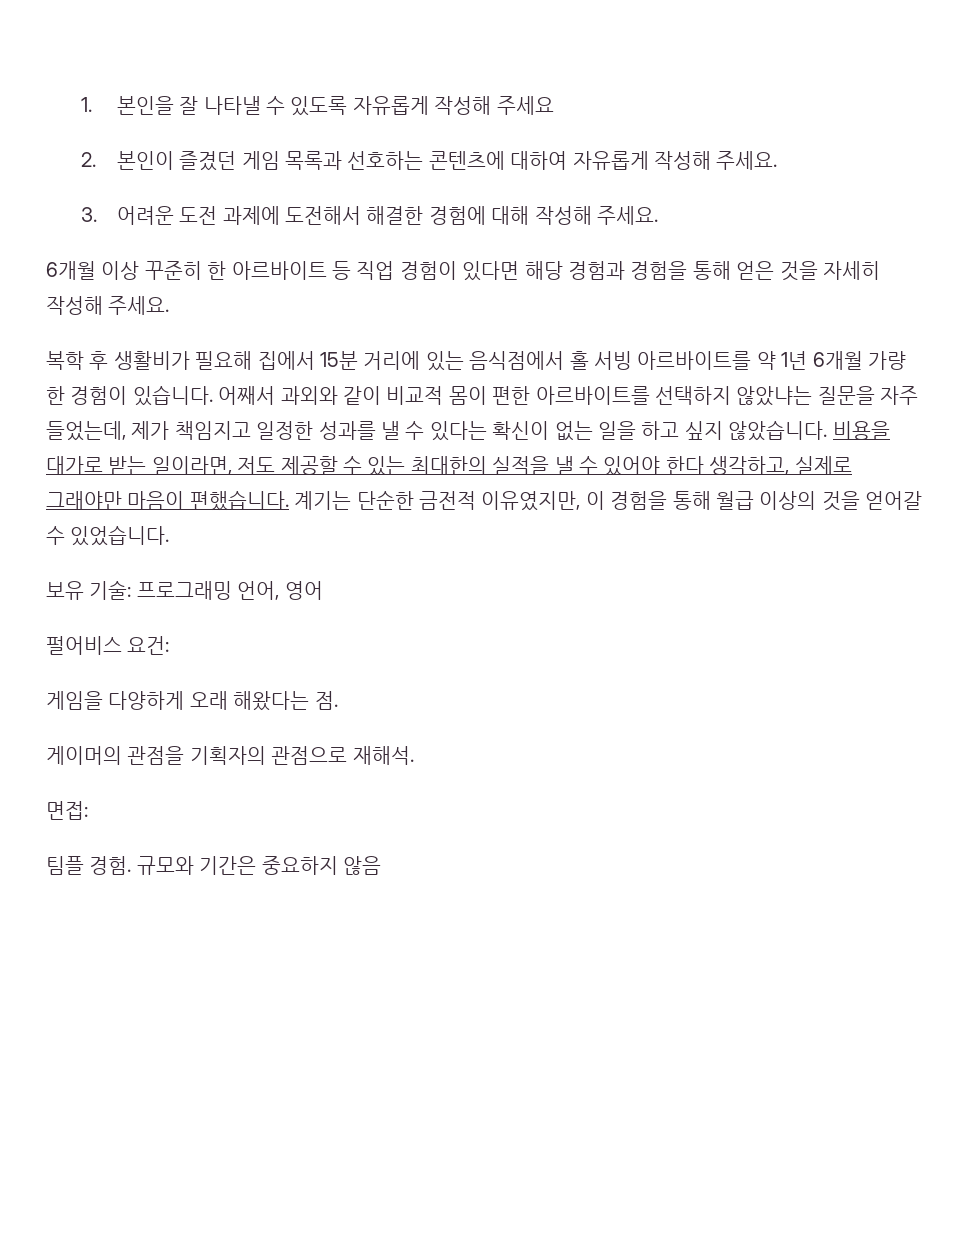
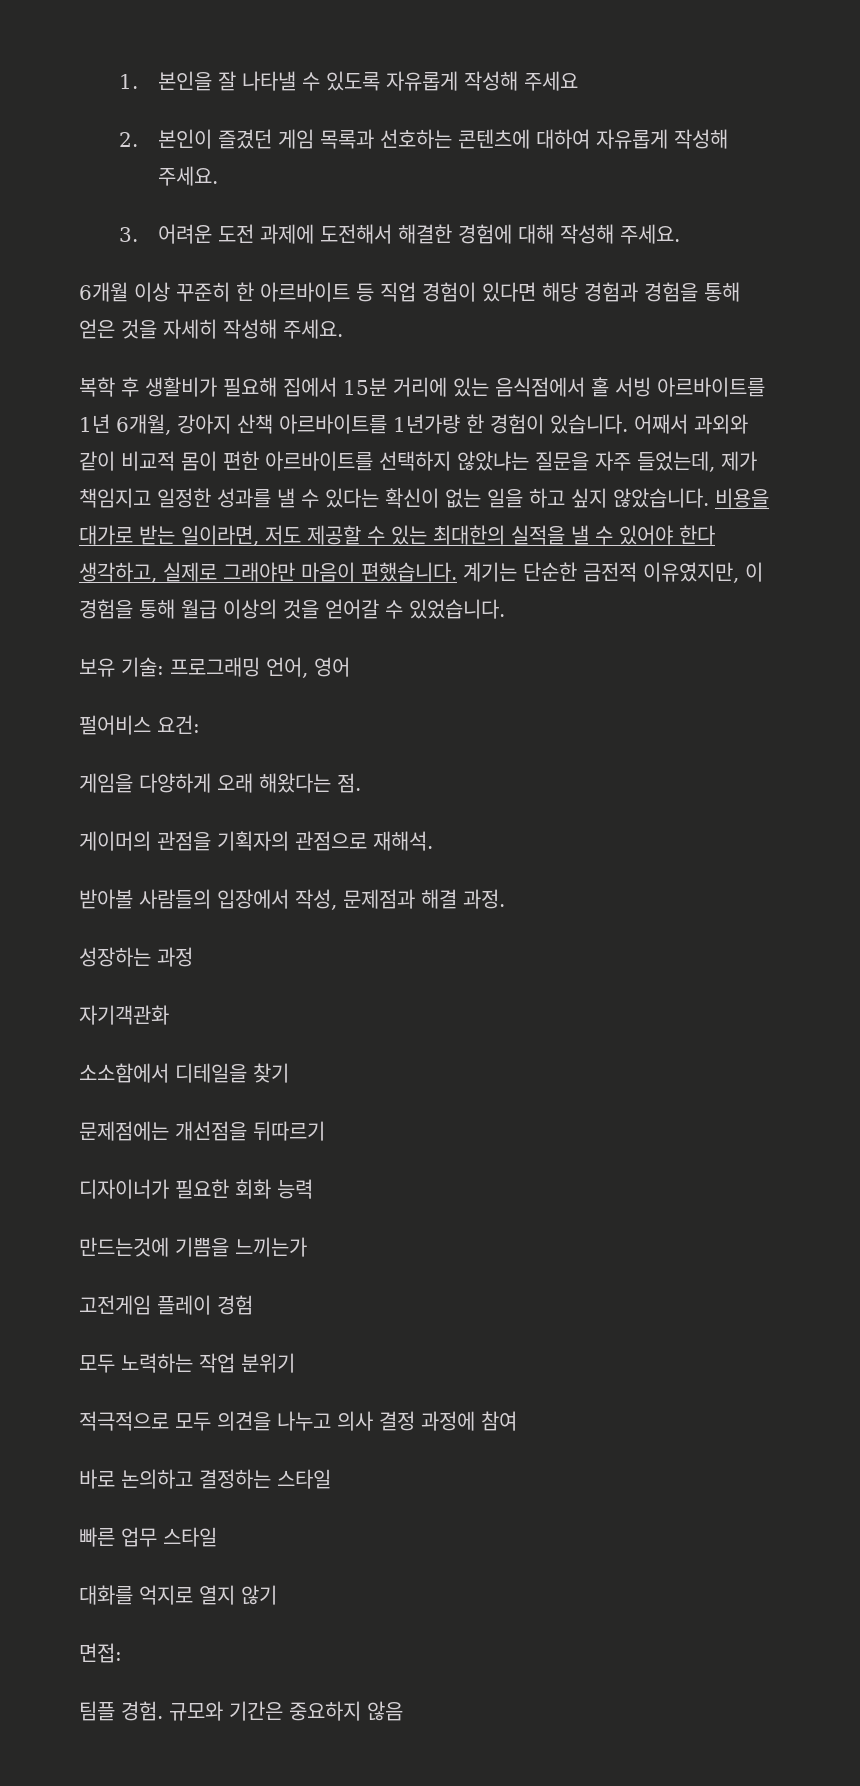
[756,351,906,370] 약 1년 6개월 가량 -> [79,414,460,435] 1년 6개월, 강아지 산책 아르바이트를 1년가량
(414, 755) none -> [79,889,505,910] [79,947,193,967] [79,1005,169,1025] [79,1063,289,1083] [79,1121,325,1141] [79,1179,313,1199] [79,1237,307,1257] [79,1295,253,1315] [79,1353,295,1373] [79,1411,517,1431] [79,1469,331,1489] [79,1527,217,1547] [79,1585,277,1605] // 받아볼 사람들의 입장에서 작성, 문제점과 해결 과정. // 성장하는 과정 // 자기객관화 // 소소함에서 디테일을 찾기 // 문제점에는 개선점을 뒤따르기 // 디자이너가 필요한 회화 능력 // 만드는것에 기쁨을 느끼는가 // 고전게임 플레이 경험 // 모두 노력하는 작업 분위기 // 적극적으로 모두 의견을 나누고 의사 결정 과정에 참여 // 바로 논의하고 결정하는 스타일 // 빠른 업무 스타일 // 대화를 억지로 열지 않기

